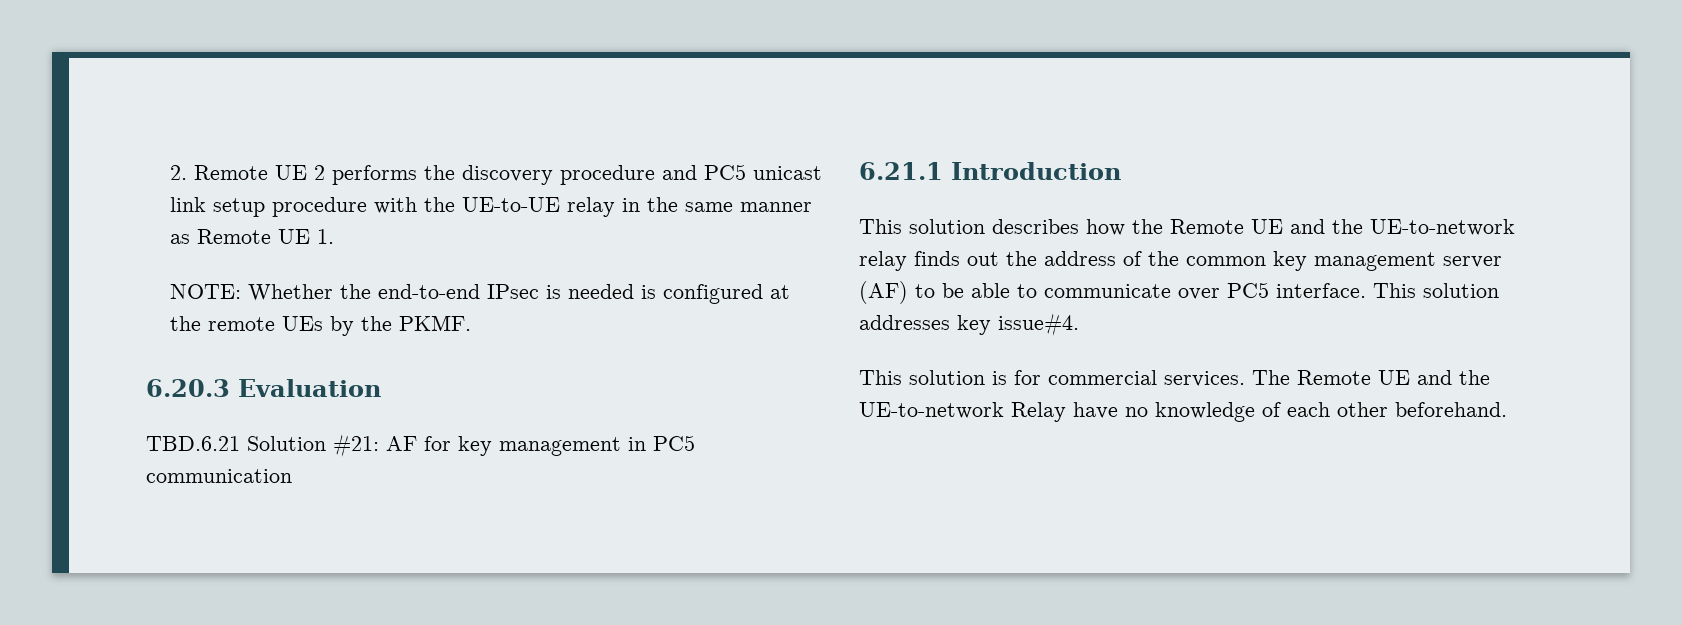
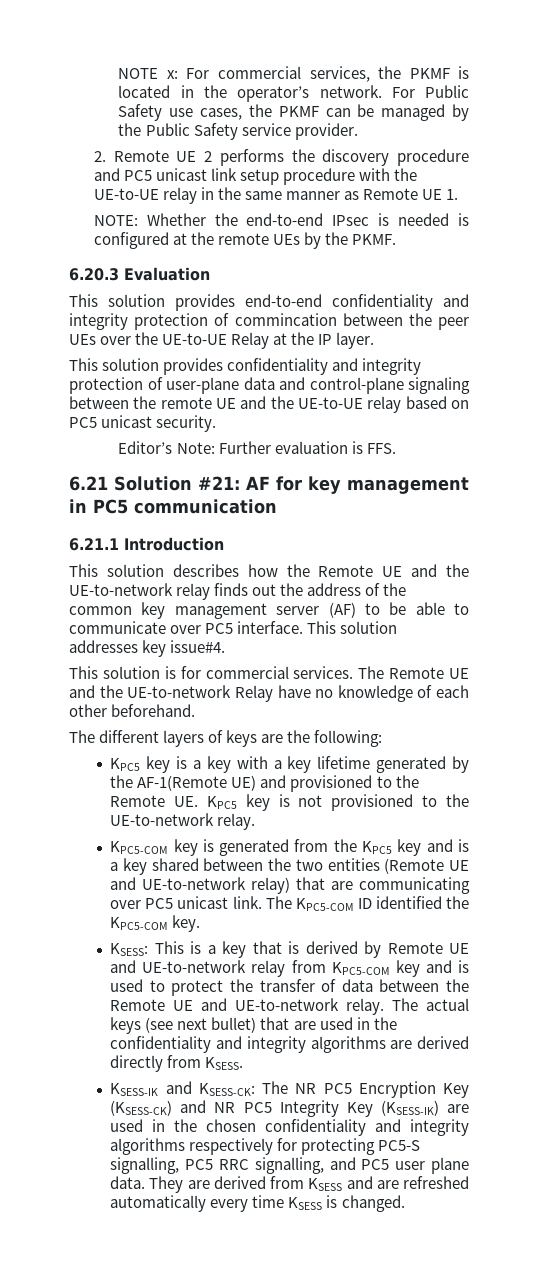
(169, 172) none -> [118,66,470,82] [118,85,469,102] [118,104,470,121] [118,123,358,140] NOTE x: For commercial services, the PKMF is located in the operator’s network. For Public Safety use cases, the PKMF can be managed by the Public Safety service provider. //
[146,436,240,451] TBD.6.21 -> [69,294,469,311] [69,313,470,330] [69,332,375,349] [69,358,422,375] [69,377,470,394] [69,396,469,413] [69,415,217,432] [118,441,396,454] [69,476,108,491] This solution provides end-to-end confidentiality and integrity protection of commincation between the peer UEs over the UE-to-UE Relay at the IP layer. // This solution provides confidentiality and integrity protection of user-plane data and control-plane signaling between the remote UE and the UE-to-UE relay based on PC5 unicast security. // Editor’s Note: Further evaluation is FFS. // 6.21
(1507, 409) none -> [69,730,383,747] [110,756,470,773] [110,775,419,792] [110,794,470,811] [110,813,256,830] [110,839,469,856] [110,858,470,875] [110,877,470,894] [110,896,470,911] [110,915,201,932] [110,941,470,958] [110,960,469,977] [110,979,470,996] [110,998,469,1015] [110,1017,397,1034] [110,1036,470,1053] [110,1055,244,1072] [110,1081,469,1098] [110,1100,469,1117] [110,1119,469,1136] [110,1138,421,1155] [110,1157,469,1174] [110,1176,470,1193] [110,1195,405,1212] // The different layers of keys are the following: // KPC5 key is a key with a key lifetime generated by the AF-1(Remote UE) and provisioned to the Remote UE. KPC5 key is not provisioned to the UE-to-network relay. // KPC5-COM key is generated from the KPC5 key and is a key shared between the two entities (Remote UE and UE-to-network relay) that are communicating over PC5 unicast link. The KPC5-COM ID identified the KPC5-COM key. // KSESS: This is a key that is derived by Remote UE and UE-to-network relay from KPC5-COM key and is used to protect the transfer of data between the Remote UE and UE-to-network relay. The actual keys (see next bullet) that are used in the confidentiality and integrity algorithms are derived directly from KSESS. // KSESS-IK and KSESS-CK: The NR PC5 Encryption Key (KSESS-CK) and NR PC5 Integrity Key (KSESS-IK) are used in the chosen confidentiality and integrity algorithms respectively for protecting PC5-S signalling, PC5 RRC signalling, and PC5 user plane data. They are derived from KSESS and are refreshed automatically every time KSESS is changed.

